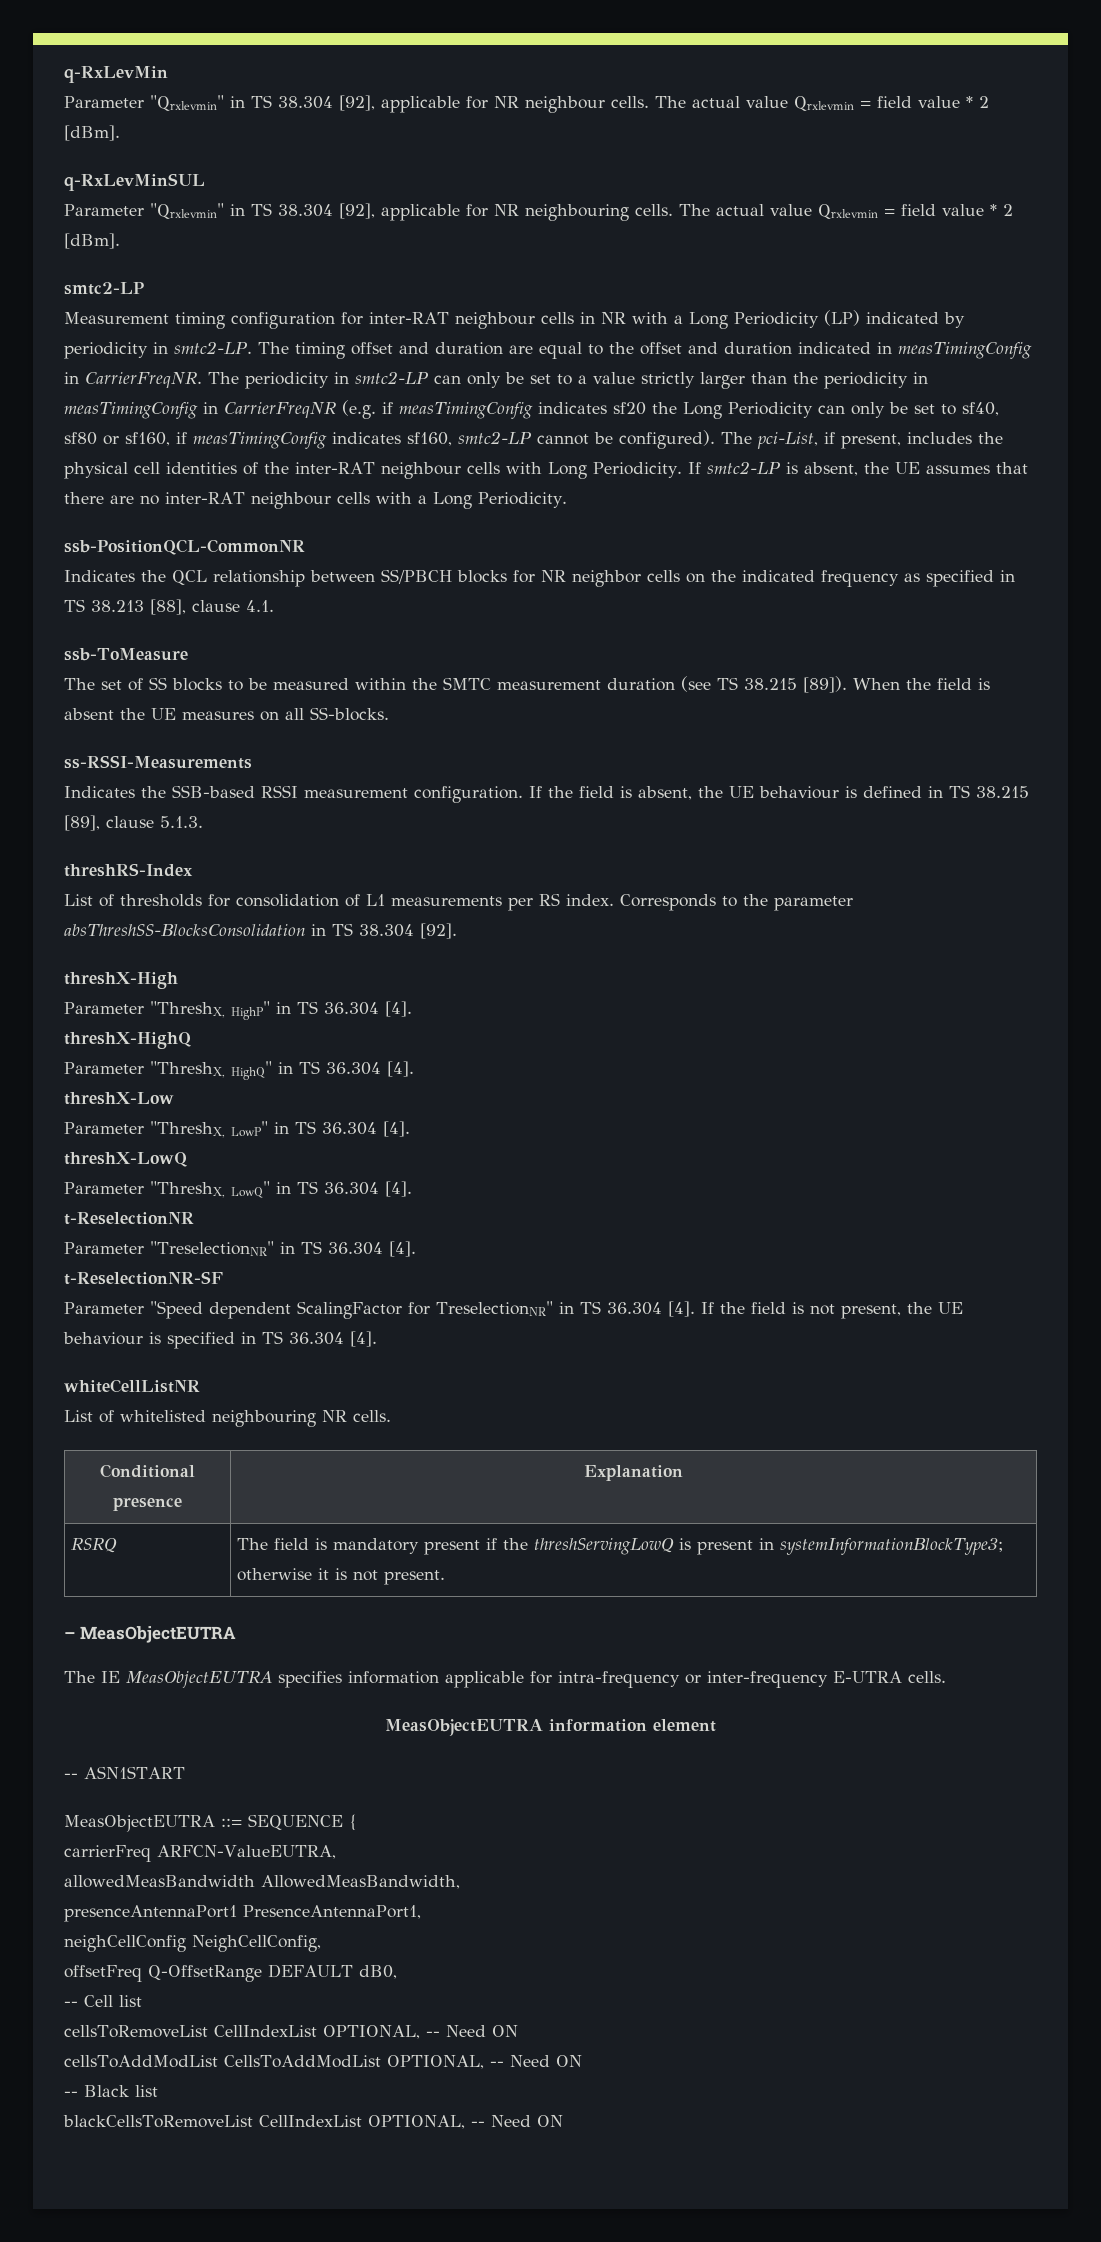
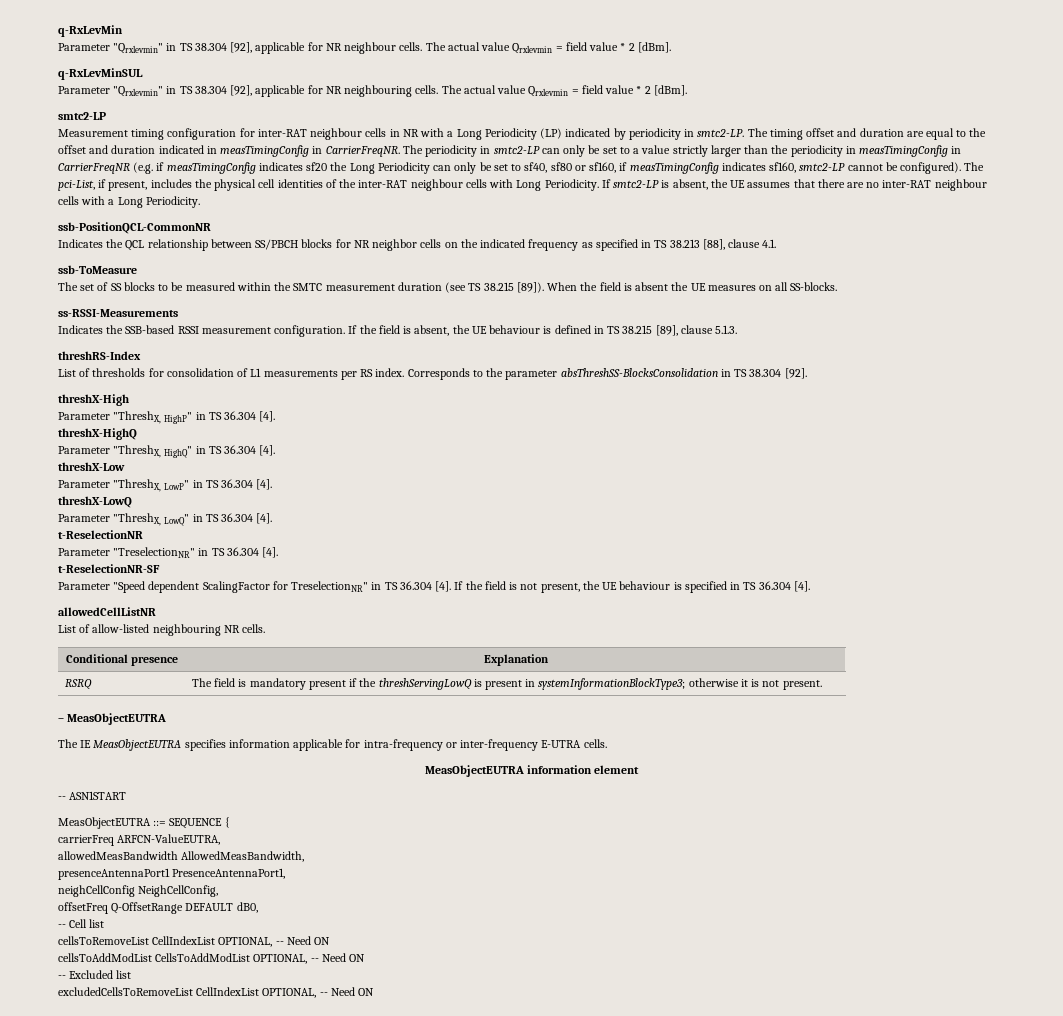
[64,1379,200,1393] [64,1410,206,1423] whiteCellListNR // List of whitelisted -> [58,607,156,616] [58,624,150,633] allowedCellListNR // List of allow-listed
[84,2085,158,2097] [63,2115,253,2128] Black list // blackCellsToRemoveList -> [69,970,132,979] [58,987,193,996] Excluded list // excludedCellsToRemoveList

